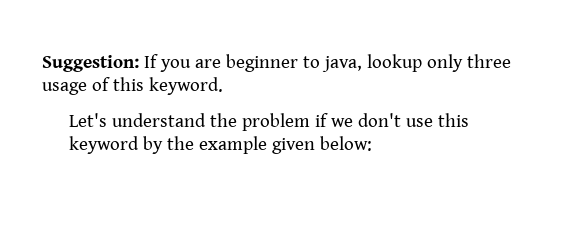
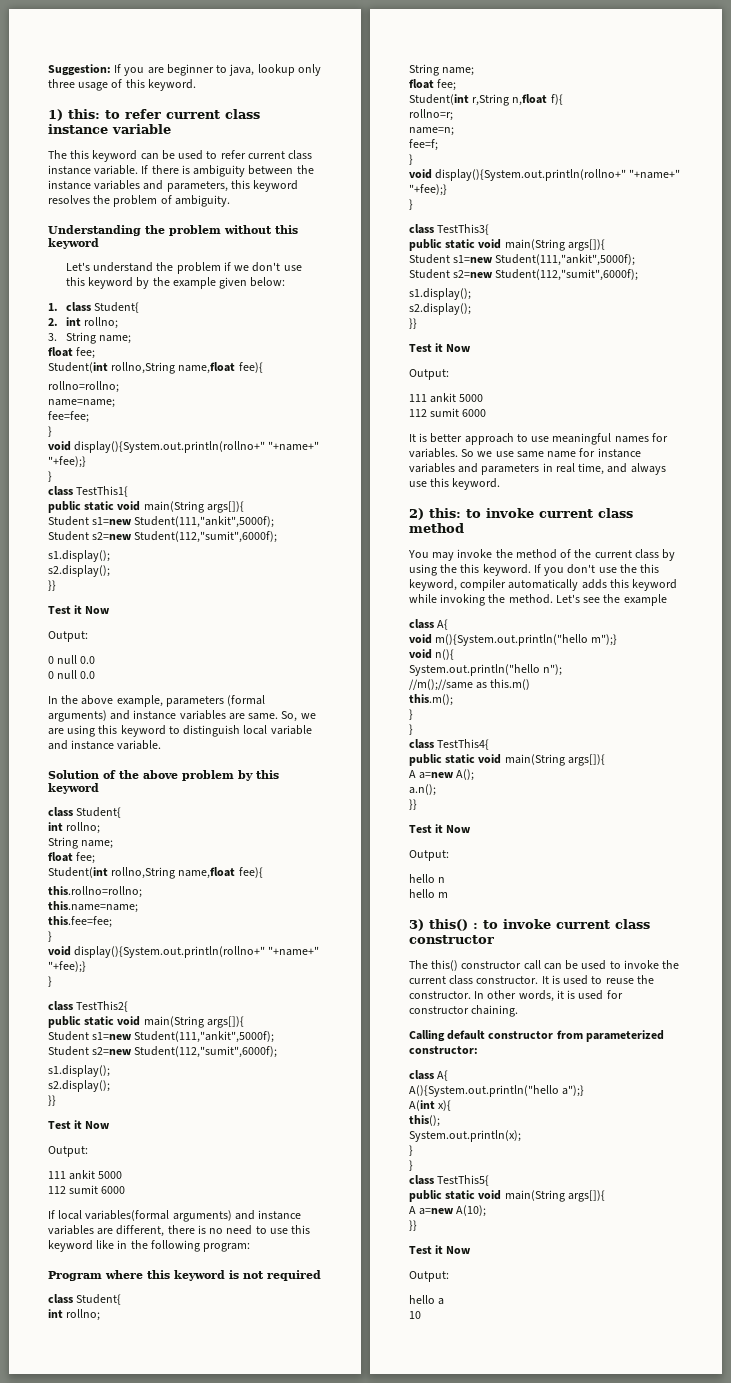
(223, 86) none -> [48,109,260,121] [48,124,171,134] [48,150,313,162] [48,165,314,177] [48,180,299,192] [48,195,230,207] [48,225,298,236] [48,238,99,249] // 1) this: to refer current class instance variable // The this keyword can be used to refer current class instance variable. If there is ambiguity between the instance variables and parameters, this keyword resolves the problem of ambiguity. // Understanding the problem without this keyword
(373, 143) none -> [48,302,140,313] [48,317,119,329] [48,332,132,344] [48,347,96,359] [48,362,263,374] [48,381,119,393] [48,399,115,408] [48,411,89,423] [48,426,52,437] [48,441,320,453] [48,456,86,468] [48,471,52,482] [48,486,129,497] [48,501,244,513] [48,516,275,528] [48,531,278,543] [48,550,110,562] [48,565,110,577] [48,580,56,591] [48,605,111,614] [48,631,88,642] [48,655,96,664] [48,670,96,679] [48,695,266,707] [48,710,316,722] [48,725,312,737] [48,740,162,750] [48,770,279,781] [48,783,99,794] [48,807,122,818] [48,822,101,834] [48,837,114,849] [48,852,96,864] [48,867,263,879] [48,886,142,898] [48,901,138,913] [48,916,112,928] [48,931,52,942] [48,946,320,958] [48,961,86,973] [48,976,52,987] [48,1001,129,1012] [48,1016,244,1028] [48,1031,275,1043] [48,1046,278,1058] [48,1065,110,1077] [48,1080,110,1092] [48,1095,56,1106] [48,1120,111,1129] [48,1146,88,1157] [48,1170,123,1180] [48,1185,126,1194] [48,1210,302,1222] [48,1225,311,1237] [48,1240,251,1252] [48,1270,321,1281] [48,1294,122,1305] [48,1309,101,1321] [409,64,475,76] [409,79,457,91] [409,94,563,106] [409,109,453,121] [409,127,454,136] [409,139,438,151] [409,154,413,165] [409,169,681,181] [409,184,447,196] [409,199,413,210] [409,224,490,235] [409,239,605,251] [409,254,636,266] [409,269,639,281] [409,288,471,300] [409,303,471,315] [409,318,417,329] [409,343,472,352] [409,369,449,380] [409,393,484,403] [409,408,487,417] [409,433,668,445] [409,448,641,458] [409,463,666,475] [409,478,501,490] [409,508,633,520] [409,523,464,533] [408,549,676,561] [409,564,660,576] [409,579,678,591] [409,594,667,606] [409,619,449,630] [409,634,618,646] [409,649,455,660] [409,664,563,676] [409,679,531,691] [409,694,453,706] [409,709,413,720] [409,724,413,735] [409,739,490,750] [409,754,605,766] [409,769,475,781] [409,784,436,796] [409,799,417,810] [409,824,472,833] [409,850,449,861] [409,874,446,883] [409,889,449,898] [409,919,650,931] [409,935,494,944] [409,960,680,971] [409,975,654,985] [409,990,623,1002] [409,1005,519,1017] [409,1030,664,1042] [409,1046,478,1054] [409,1070,449,1081] [409,1085,585,1097] [409,1100,452,1111] [409,1115,440,1127] [409,1130,521,1142] [409,1145,413,1156] [409,1160,413,1171] [409,1175,490,1186] [409,1190,605,1202] [409,1205,487,1217] [409,1220,417,1231] [409,1245,472,1254] [409,1271,449,1282] [409,1295,445,1305] [409,1311,421,1319] // 1. class Student{ // 2. int rollno; // 3. String name; // float fee; // Student(int rollno,String name,float fee){ // rollno=rollno; // name=name; // fee=fee; // } // void display(){System.out.println(rollno+" "+name+" "+fee);} // } // class TestThis1{ // public static void main(String args[]){ // Student s1=new Student(111,"ankit",5000f); // Student s2=new Student(112,"sumit",6000f); // s1.display(); // s2.display(); // }} // Test it Now // Output: // 0 null 0.0 // 0 null 0.0 // In the above example, parameters (formal arguments) and instance variables are same. So, we are using this keyword to distinguish local variable and instance variable. // Solution of the above problem by this keyword // class Student{ // int rollno; // String name; // float fee; // Student(int rollno,String name,float fee){ // this.rollno=rollno; // this.name=name; // this.fee=fee; // } // void display(){System.out.println(rollno+" "+name+" "+fee);} // } // class TestThis2{ // public static void main(String args[]){ // Student s1=new Student(111,"ankit",5000f); // Student s2=new Student(112,"sumit",6000f); // s1.display(); // s2.display(); // }} // Test it Now // Output: // 111 ankit 5000 // 112 sumit 6000 // If local variables(formal arguments) and instance variables are different, there is no need to use this keyword like in the following program: // Program where this keyword is not required // class Student{ // int rollno; // String name; // float fee; // Student(int r,String n,float f){ // rollno=r; // name=n; // fee=f; // } // void display(){System.out.println(rollno+" "+name+" "+fee);} // } // class TestThis3{ // public static void main(String args[]){ // Student s1=new Student(111,"ankit",5000f); // Student s2=new Student(112,"sumit",6000f); // s1.display(); // s2.display(); // }} // Test it Now // Output: // 111 ankit 5000 // 112 sumit 6000 // It is better approach to use meaningful names for variables. So we use same name for instance variables and parameters in real time, and always use this keyword. // 2) this: to invoke current class method // You may invoke the method of the current class by using the this keyword. If you don't use the this keyword, compiler automatically adds this keyword while invoking the method. Let's see the example // class A{ // void m(){System.out.println("hello m");} // void n(){ // System.out.println("hello n"); // //m();//same as this.m() // this.m(); // } // } // class TestThis4{ // public static void main(String args[]){ // A a=new A(); // a.n(); // }} // Test it Now // Output: // hello n // hello m // 3) this() : to invoke current class constructor // The this() constructor call can be used to invoke the current class constructor. It is used to reuse the constructor. In other words, it is used for constructor chaining. // Calling default constructor from parameterized constructor: // class A{ // A(){System.out.println("hello a");} // A(int x){ // this(); // System.out.println(x); // } // } // class TestThis5{ // public static void main(String args[]){ // A a=new A(10); // }} // Test it Now // Output: // hello a // 10

